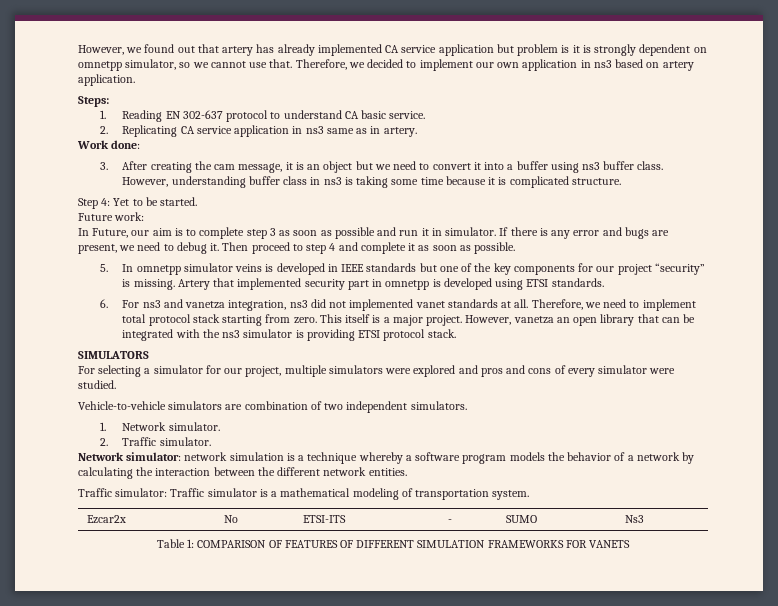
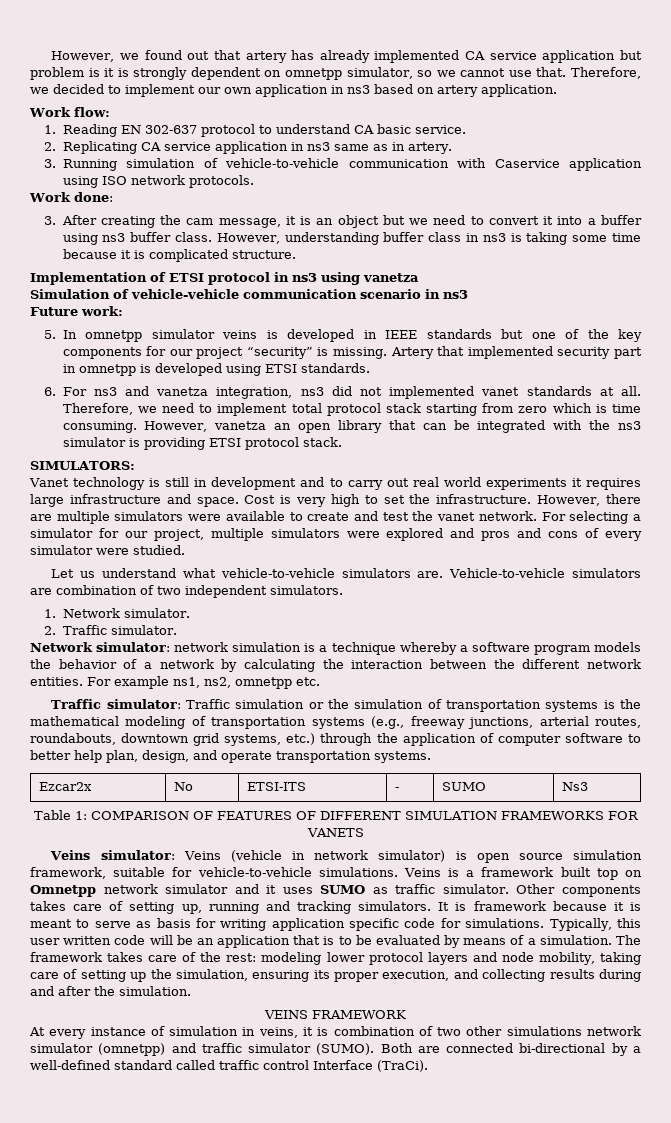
[78,96,109,107] Steps: -> [29,107,110,117] Work flow:
(417, 132) none -> [44,158,642,171] [62,175,254,188] // 3. Running simulation of vehicle-to-vehicle communication with Caservice application using ISO network protocols.
[78,197,198,209] [78,212,145,221] [78,227,670,239] [78,242,516,254] Step 4: Yet to be started. // Future work: // In Future, our aim is to complete step 3 as soon as possible and run it in simulator. If there is any error and bugs are present, we need to debug it. Then proceed to step 4 and complete it as soon as possible. -> [30,272,419,285] [30,289,468,299] [30,306,123,316] Implementation of ETSI protocol in ns3 using vanetza // Simulation of vehicle-vehicle communication scenario in ns3 // Future work:
[293,314,463,326] zero. This itself is a major project. -> [518,403,641,413] [62,421,137,433] zero which is time consuming.
[78,351,149,359] SIMULATORS // -> [30,461,135,470] [29,477,641,490] [30,494,641,507] [30,511,537,524] SIMULATORS: // Vanet technology is still in development and to carry out real world experiments it requires large infrastructure and space. Cost is very high to set the infrastructure. However, there are multiple simulators were available to create and test the vanet network.
(116, 384) none -> [51,568,444,578] Let us understand what vehicle-to-vehicle simulators are.
[78,488,530,500] // Traffic simulator: Traffic simulator is a mathematical modeling of transportation system. -> [87,676,320,689] [51,699,641,712] [30,716,642,729] [30,733,641,746] [30,750,431,763] For example ns1, ns2, omnetpp etc. // Traffic simulator: Traffic simulation or the simulation of transportation systems is the mathematical modeling of transportation systems (e.g., freeway junctions, arterial routes, roundabouts, downtown grid systems, etc.) through the application of computer software to better help plan, design, and operate transportation systems.
(631, 544) none -> [50,850,643,863] [30,867,642,880] [30,884,641,897] [30,901,641,914] [30,918,641,931] [30,935,642,948] [30,952,641,965] [30,969,641,982] [30,986,191,996] [264,1010,406,1019] [29,1026,641,1039] [30,1043,641,1056] [30,1060,428,1072] // Veins simulator: Veins (vehicle in network simulator) is open source simulation framework, suitable for vehicle-to-vehicle simulations. Veins is a framework built top on Omnetpp network simulator and it uses SUMO as traffic simulator. Other components takes care of setting up, running and tracking simulators. It is framework because it is meant to serve as basis for writing application specific code for simulations. Typically, this user written code will be an application that is to be evaluated by means of a simulation. The framework takes care of the rest: modeling lower protocol layers and node mobility, taking care of setting up the simulation, ensuring its proper execution, and collecting results during and after the simulation. // VEINS FRAMEWORK // At every instance of simulation in veins, it is combination of two other simulations network simulator (omnetpp) and traffic simulator (SUMO). Both are connected bi-directional by a well-defined standard called traffic control Interface (TraCi).

